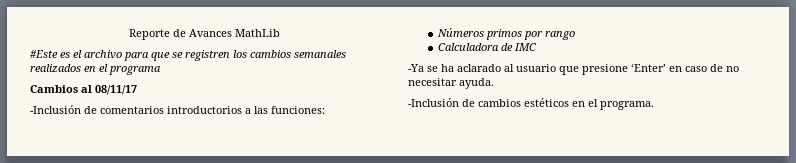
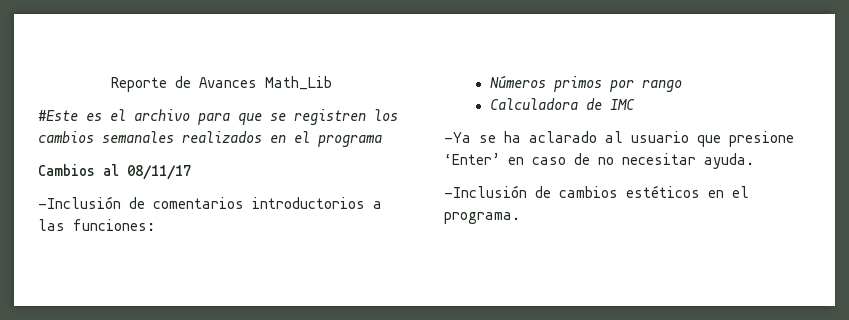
[234,29,280,37] MathLib -> [265,76,332,90] Math_Lib

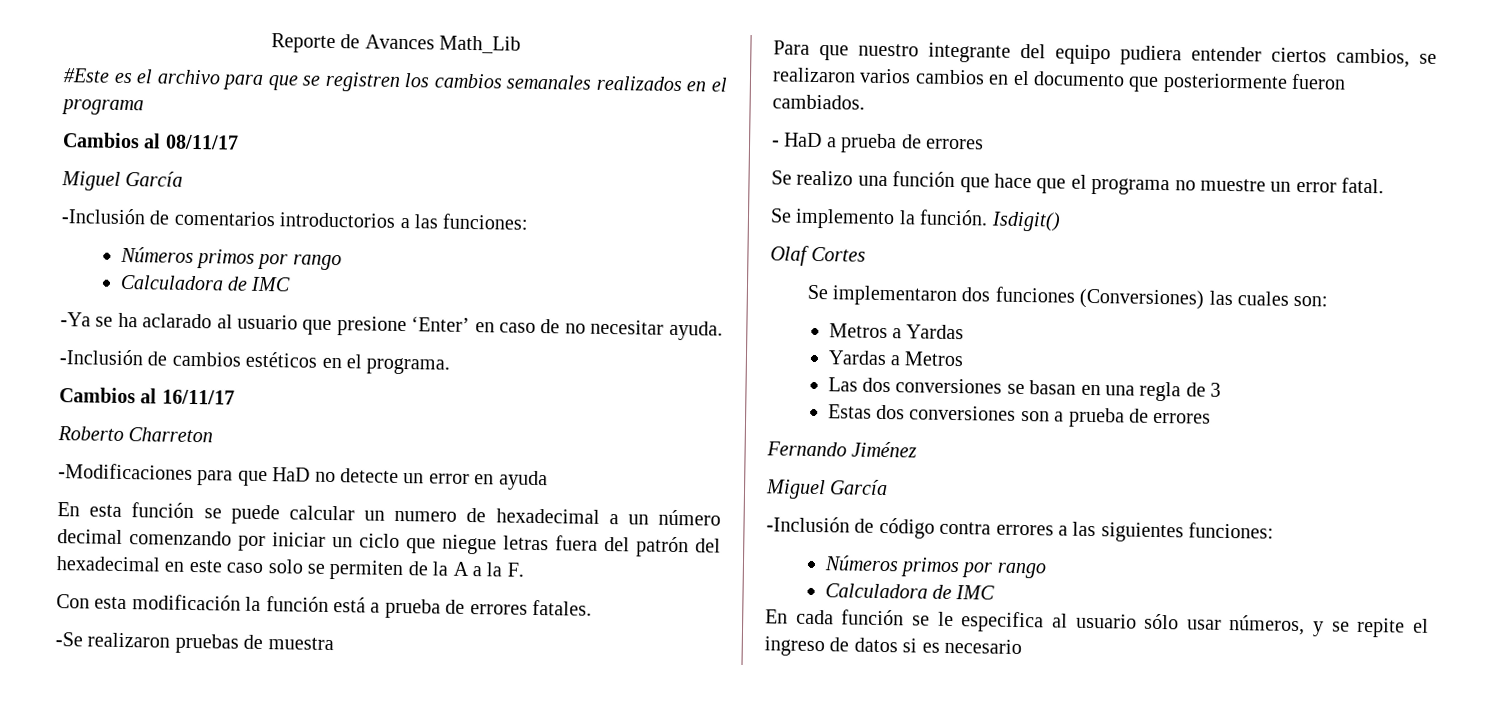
(191, 172) none -> [61,170,184,191] // Miguel García
(520, 218) none -> [59,387,235,405] [57,426,214,443] [58,463,548,491] [57,502,721,526] [57,529,721,558] [56,556,524,581] [56,594,592,619] [55,632,334,654] [773,40,1437,68] [772,67,1347,94] [772,94,865,110] [772,132,984,154] [771,170,1385,196] [770,208,1061,232] [770,245,867,266] [806,284,1329,310] [828,323,965,340] [827,350,965,367] [827,377,1222,402] [827,404,1212,428] [766,441,918,458] [765,479,889,500] [766,516,1275,543] [823,555,1047,579] [824,583,996,600] [765,609,1429,638] [764,636,1022,657] // Cambios al 16/11/17 // Roberto Charreton // -Modificaciones para que HaD no detecte un error en ayuda // En esta función se puede calcular un numero de hexadecimal a un número decimal comenzando por iniciar un ciclo que niegue letras fuera del patrón del hexadecimal en este caso solo se permiten de la A a la F. // Con esta modificación la función está a prueba de errores fatales. // -Se realizaron pruebas de muestra // Para que nuestro integrante del equipo pudiera entender ciertos cambios, se realizaron varios cambios en el documento que posteriormente fueron cambiados. // - HaD a prueba de errores // Se realizo una función que hace que el programa no muestre un error fatal. // Se implemento la función. Isdigit() // Olaf Cortes // Se implementaron dos funciones (Conversiones) las cuales son: // Metros a Yardas // Yardas a Metros // Las dos conversiones se basan en una regla de 3 // Estas dos conversiones son a prueba de errores // Fernando Jiménez // Miguel García // -Inclusión de código contra errores a las siguientes funciones: // Números primos por rango // Calculadora de IMC // En cada función se le especifica al usuario sólo usar números, y se repite el ingreso de datos si es necesario

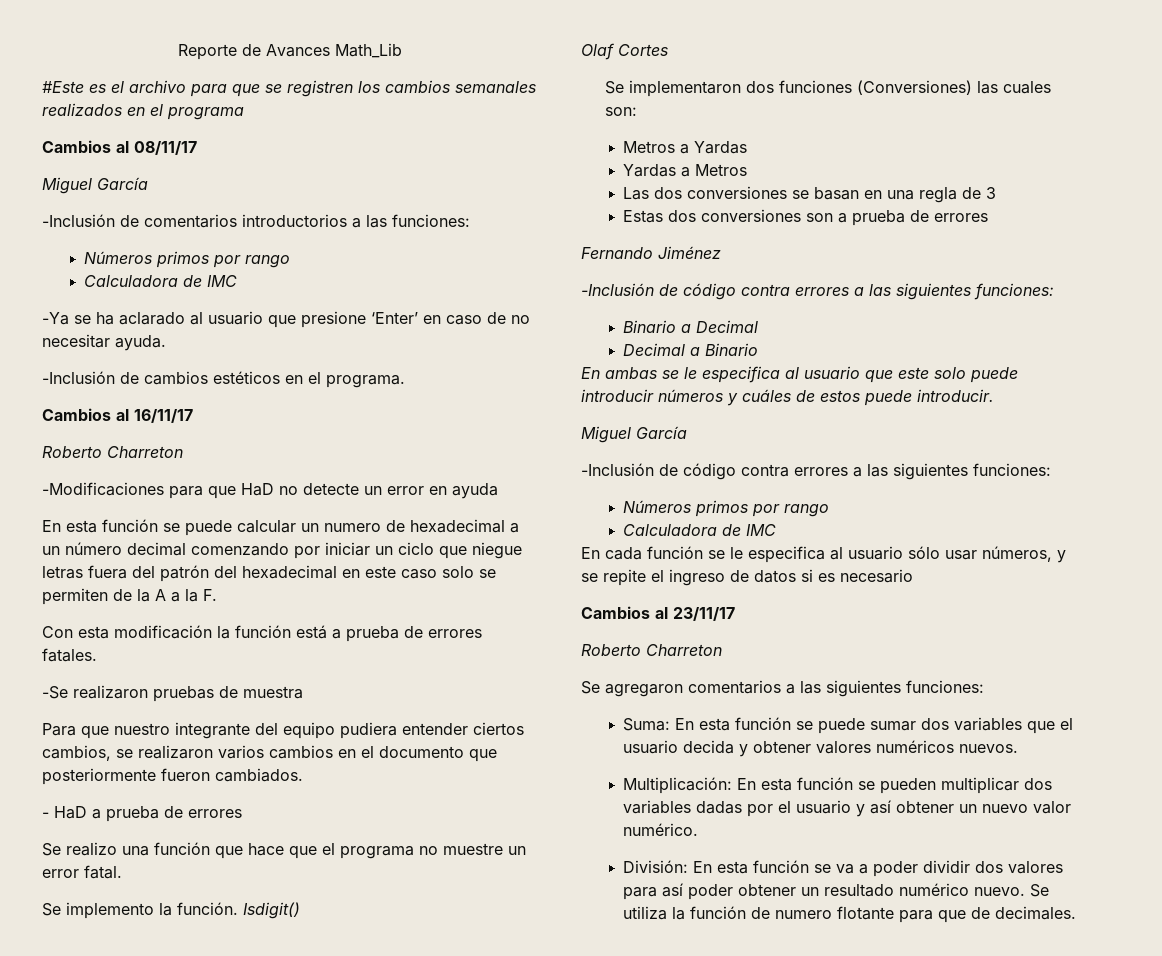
(918, 449) none -> [581,283,1054,300] [622,320,758,333] [622,343,758,356] [581,366,1018,383] [581,389,994,406] // -Inclusión de código contra errores a las siguientes funciones: // Binario a Decimal // Decimal a Binario // En ambas se le especifica al usuario que este solo puede introducir números y cuáles de estos puede introducir.
(1022, 646) none -> [581,606,735,621] [581,644,722,656] [581,680,984,697] [622,717,1073,734] [622,740,1018,757] [622,777,1052,794] [622,800,1071,817] [622,823,698,836] [622,860,1063,877] [622,883,1049,900] [622,906,1076,923] // Cambios al 23/11/17 // Roberto Charreton // Se agregaron comentarios a las siguientes funciones: // Suma: En esta función se puede sumar dos variables que el usuario decida y obtener valores numéricos nuevos. // Multiplicación: En esta función se pueden multiplicar dos variables dadas por el usuario y así obtener un nuevo valor numérico. // División: En esta función se va a poder dividir dos valores para así poder obtener un resultado numérico nuevo. Se utiliza la función de numero flotante para que de decimales.

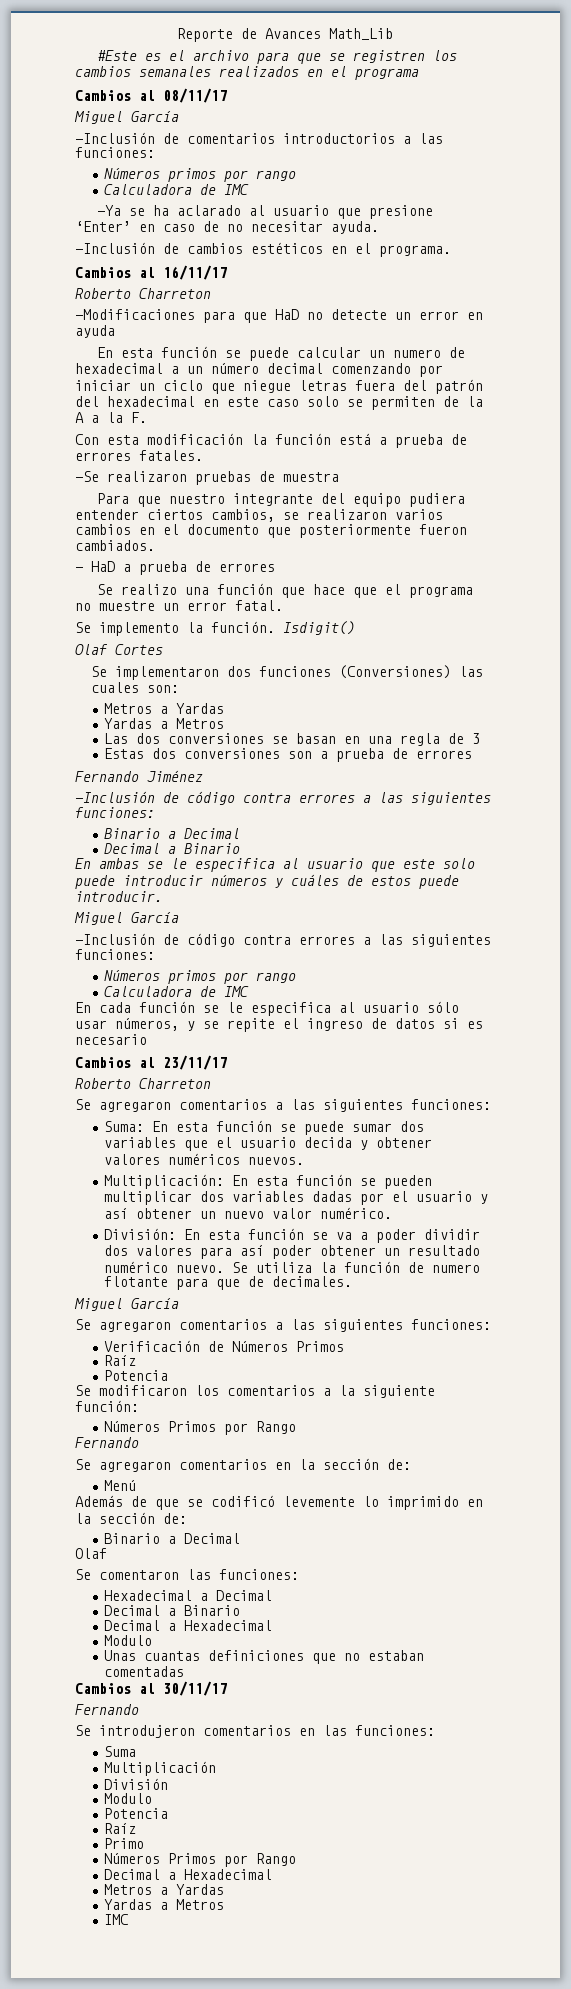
(1076, 913) none -> [74,1298,179,1311] [75,1319,491,1332] [104,1340,345,1352] [104,1355,137,1366] [104,1370,169,1381] [75,1385,435,1398] [75,1400,139,1412] [104,1421,297,1435] [75,1437,139,1448] [75,1458,411,1472] [104,1480,137,1491] [75,1495,483,1510] [75,1512,187,1524] [104,1533,241,1544] [75,1548,107,1559] [75,1569,299,1580] [104,1590,273,1601] [104,1605,241,1616] [104,1620,273,1631] [104,1635,153,1646] [104,1650,425,1664] [104,1666,185,1677] [75,1681,227,1696] [75,1704,139,1715] [75,1725,435,1738] [104,1746,137,1757] [104,1761,217,1776] [104,1778,169,1790] [104,1793,153,1804] [104,1808,169,1819] [104,1823,137,1834] [104,1838,145,1849] [104,1853,297,1867] [104,1869,273,1880] [104,1884,225,1895] [104,1899,225,1910] [104,1914,129,1925] // Miguel García // Se agregaron comentarios a las siguientes funciones: // Verificación de Números Primos // Raíz // Potencia // Se modificaron los comentarios a la siguiente función: // Números Primos por Rango // Fernando // Se agregaron comentarios en la sección de: // Menú // Además de que se codificó levemente lo imprimido en la sección de: // Binario a Decimal // Olaf // Se comentaron las funciones: // Hexadecimal a Decimal // Decimal a Binario // Decimal a Hexadecimal // Modulo // Unas cuantas definiciones que no estaban comentadas // Cambios al 30/11/17 // Fernando // Se introdujeron comentarios en las funciones: // Suma // Multiplicación // División // Modulo // Potencia // Raíz // Primo // Números Primos por Rango // Decimal a Hexadecimal // Metros a Yardas // Yardas a Metros // IMC

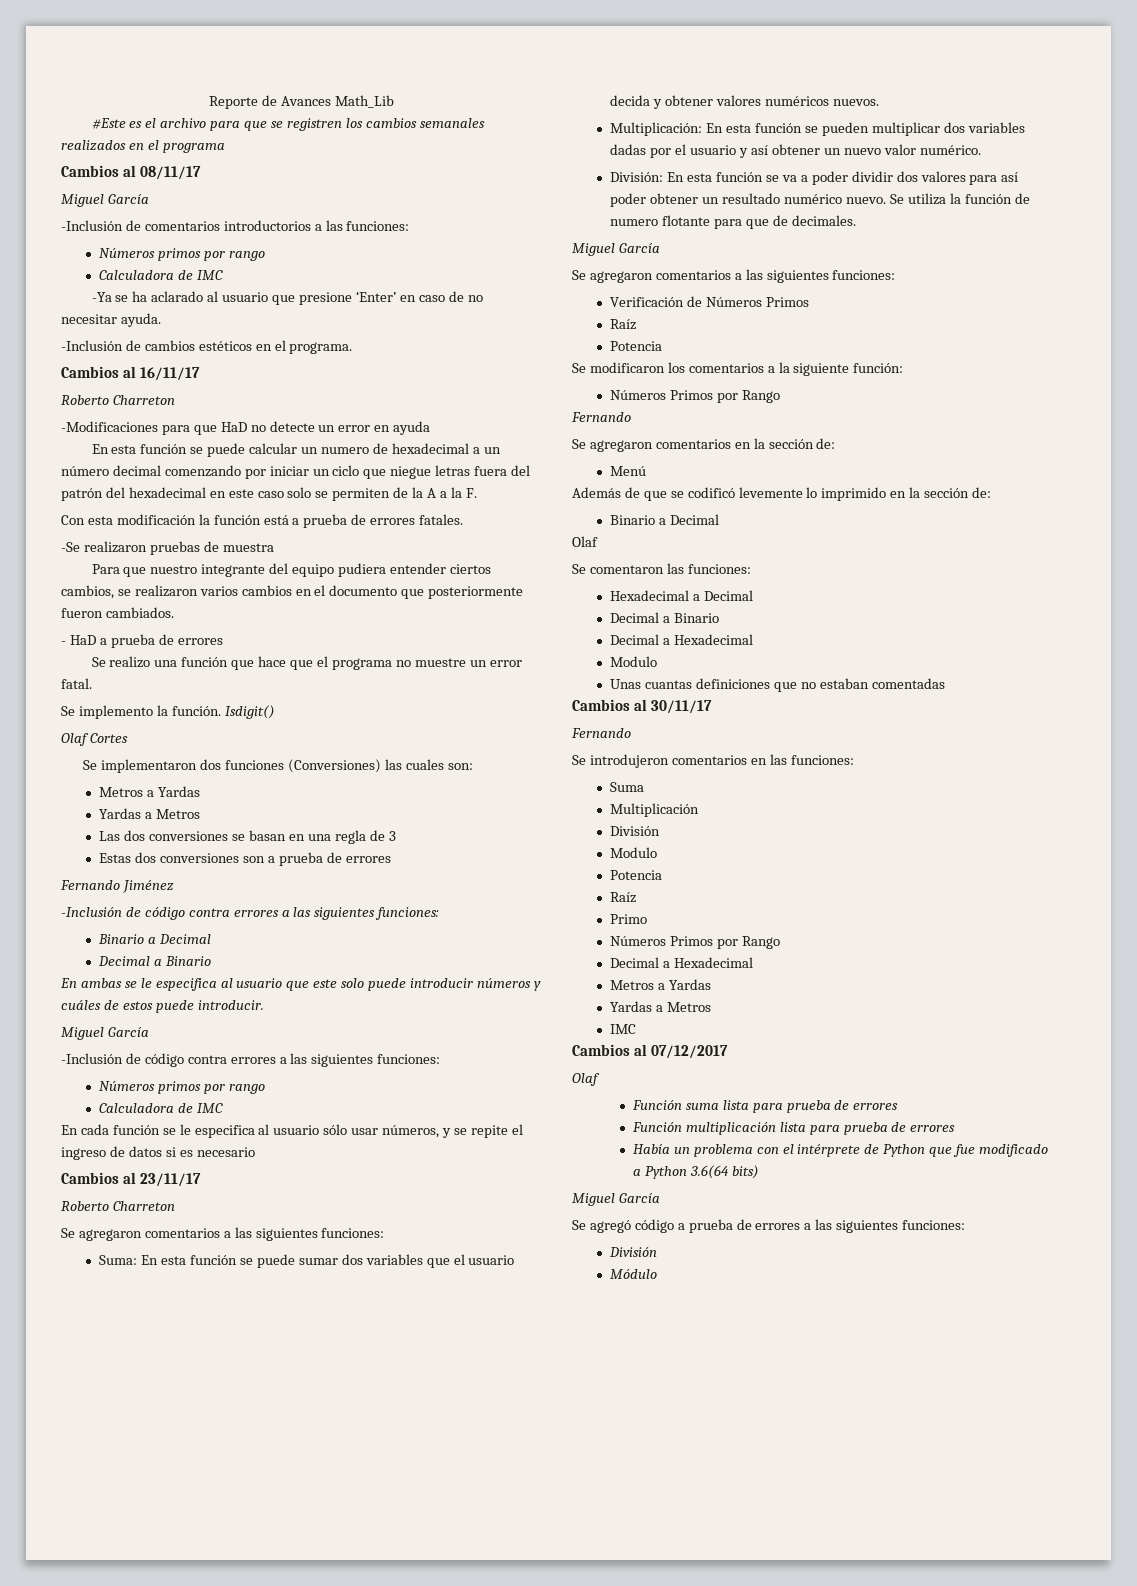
(129, 1919) none -> [572,1044,728,1059] [572,1073,600,1086] [631,1100,899,1113] [631,1122,956,1135] [632,1144,1049,1157] [632,1165,759,1179] [572,1193,660,1206] [572,1219,966,1233] [609,1247,658,1257] [610,1269,658,1279] // Cambios al 07/12/2017 // Olaf // Función suma lista para prueba de errores // Función multiplicación lista para prueba de errores // Había un problema con el intérprete de Python que fue modificado a Python 3.6(64 bits) // Miguel García // Se agregó código a prueba de errores a las siguientes funciones: // División // Módulo

